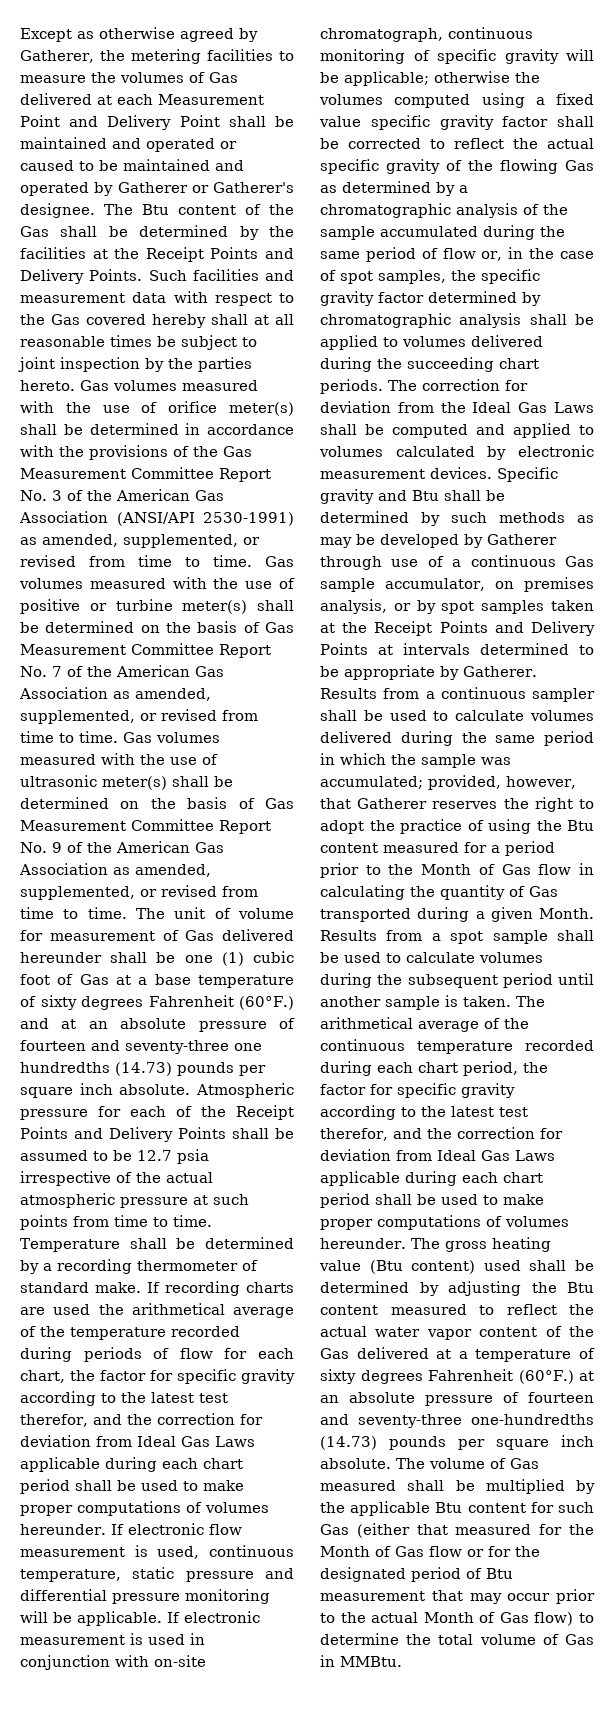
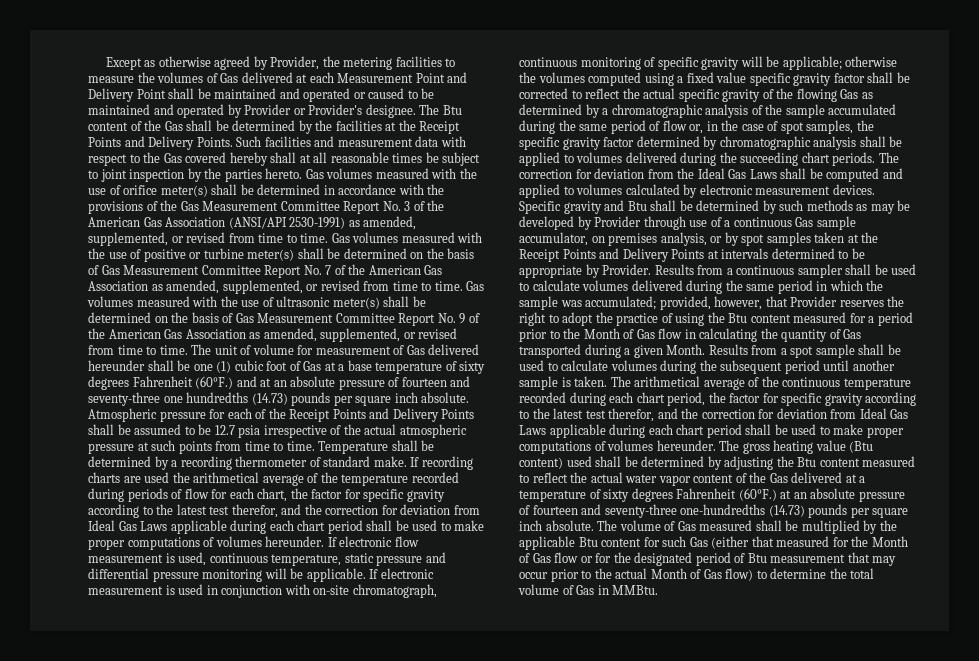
[20,50,94,63] Gatherer, -> [270,56,320,70] Provider,
[117,182,294,193] Gatherer or Gatherer's -> [244,104,363,115] Provider or Provider's
[487,534,557,545] Gatherer -> [594,216,642,227] Provider
[463,666,537,677] Gatherer. -> [602,264,652,275] Provider.
[357,798,428,809] Gatherer -> [790,296,838,307] Provider

